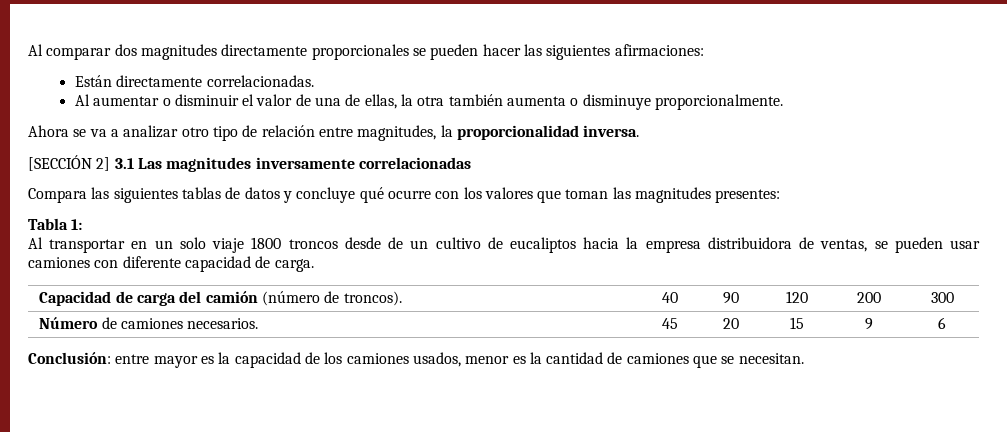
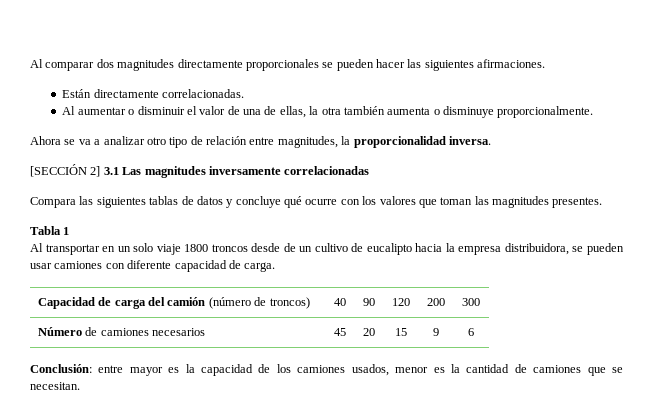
[614,44,704,56] afirmaciones: -> [477,59,546,68] afirmaciones.
[715,189,781,203] presentes: -> [552,197,603,208] presentes.
[71,219,83,230] 1: -> [63,227,70,235] 1
[509,237,576,253] eucaliptos -> [366,243,412,255] eucalipto
[707,237,868,252] distribuidora de ventas, -> [504,243,569,255] distribuidora,
[343,291,402,306] troncos). -> [269,297,310,309] troncos)
[187,318,259,329] necesarios. -> [152,328,206,336] necesarios

